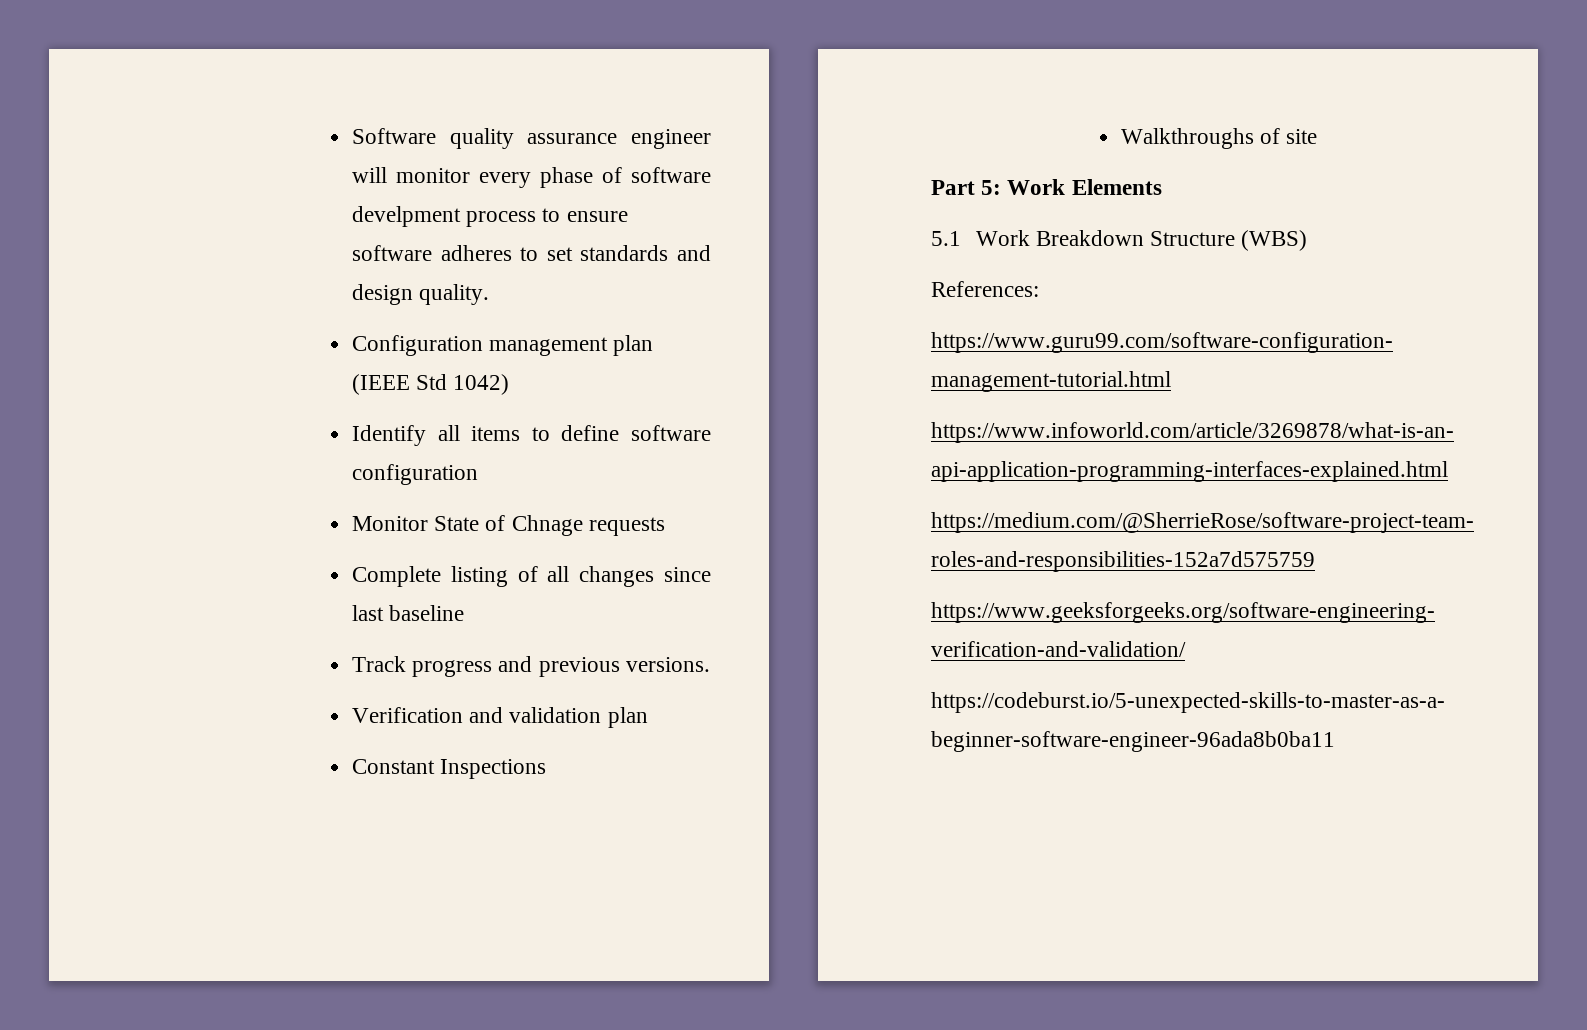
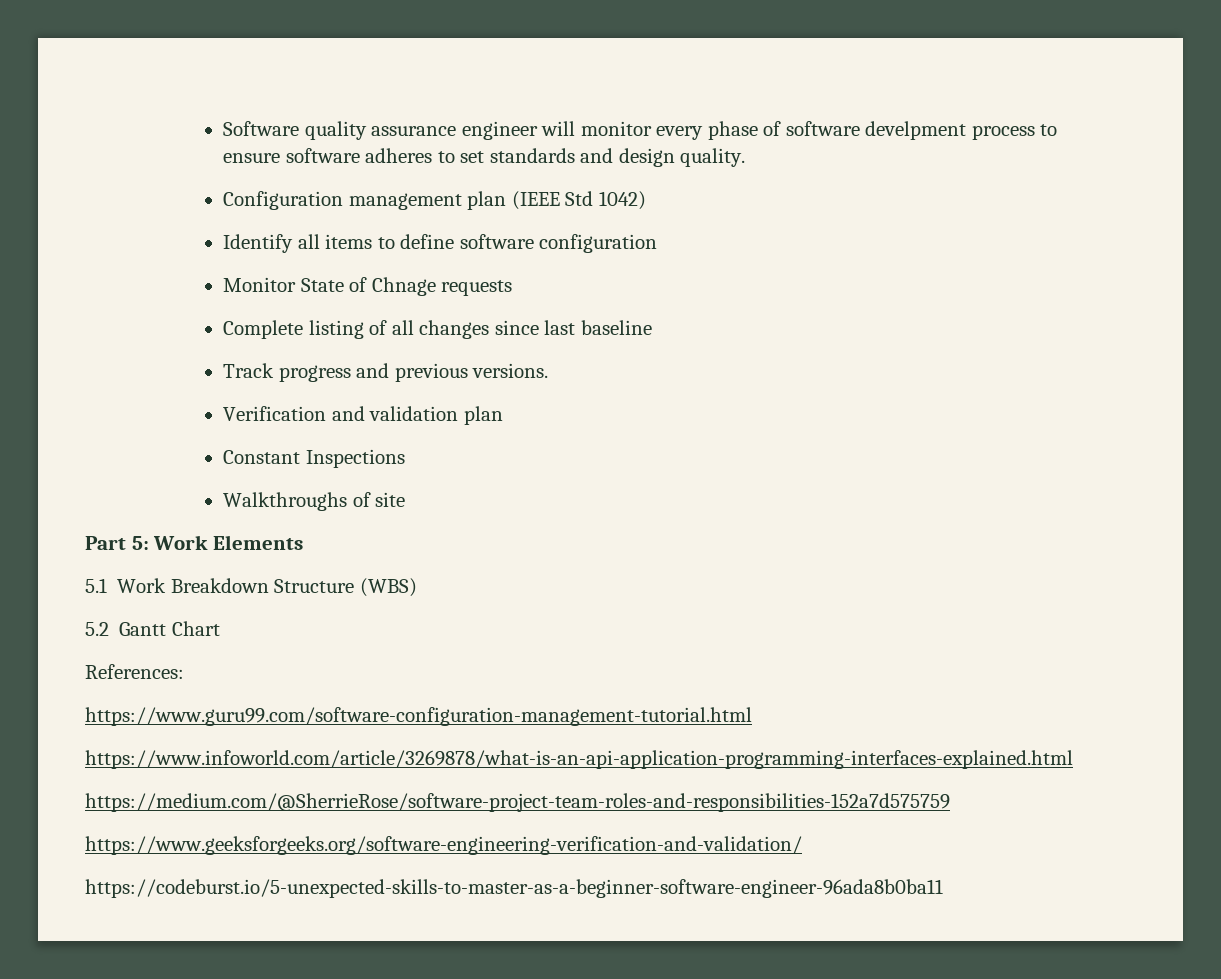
(1308, 240) none -> [85,621,220,636] // 5.2 Gantt Chart

